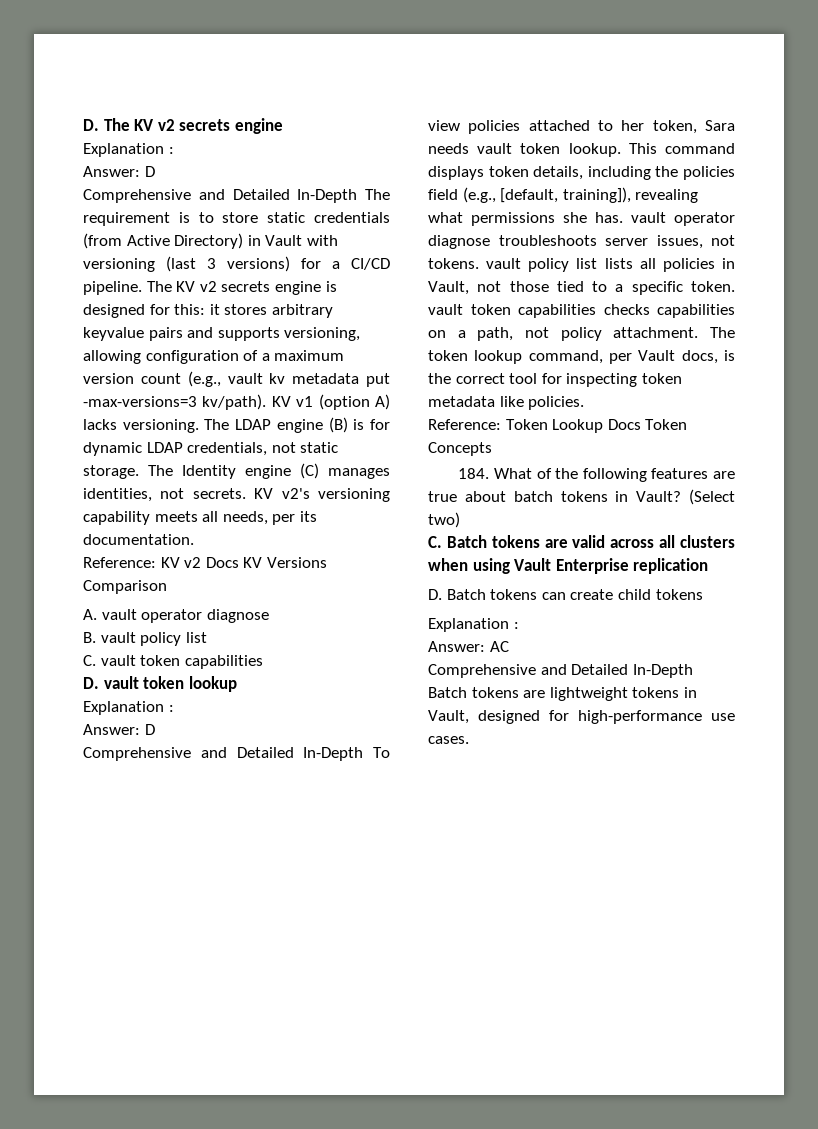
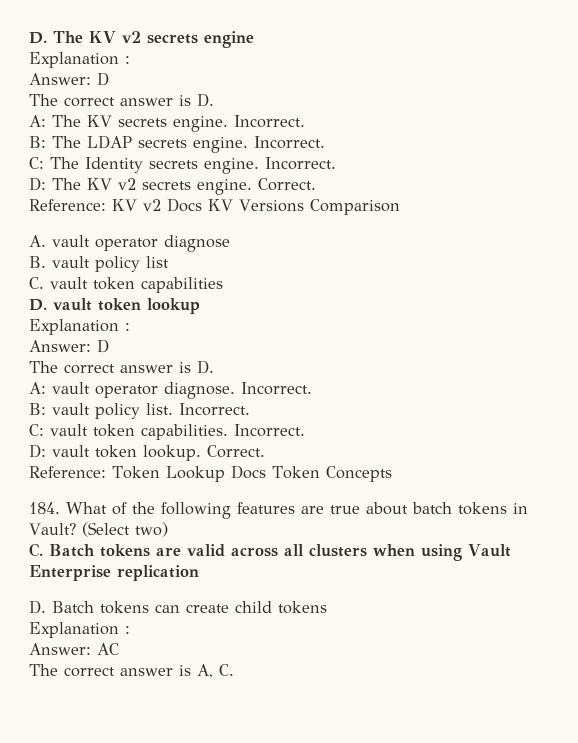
[83,189,390,203] [83,212,390,226] [83,233,338,249] [83,256,390,272] [83,281,337,295] [83,304,333,318] [83,327,361,341] [83,350,345,364] [83,371,390,387] [83,394,390,410] [83,417,391,433] [83,442,339,456] [83,463,390,479] [83,488,390,502] [83,511,317,525] [83,534,194,545] Comprehensive and Detailed In-Depth The requirement is to store static credentials (from Active Directory) in Vault with versioning (last 3 versions) for a CI/CD pipeline. The KV v2 secrets engine is designed for this: it stores arbitrary keyvalue pairs and supports versioning, allowing configuration of a maximum version count (e.g., vault kv metadata put -max-versions=3 kv/path). KV v1 (option A) lacks versioning. The LDAP engine (B) is for dynamic LDAP credentials, not static storage. The Identity engine (C) manages identities, not secrets. KV v2's versioning capability meets all needs, per its documentation. -> [29,93,214,107] [29,115,305,132] [29,135,325,153] [29,157,336,174] [29,177,316,195] The correct answer is D. // A: The KV secrets engine. Incorrect. // B: The LDAP secrets engine. Incorrect. // C: The Identity secrets engine. Incorrect. // D: The KV v2 secrets engine. Correct.
[83,747,390,761] [428,120,735,134] [428,143,735,157] [428,166,735,180] [428,187,699,203] [428,212,735,226] [428,235,735,249] [428,258,735,272] [428,281,735,295] [428,304,735,318] [428,327,735,341] [428,350,735,364] [428,373,682,387] [428,396,585,410] Comprehensive and Detailed In-Depth To view policies attached to her token, Sara needs vault token lookup. This command displays token details, including the policies field (e.g., [default, training]), revealing what permissions she has. vault operator diagnose troubleshoots server issues, not tokens. vault policy list lists all policies in Vault, not those tied to a specific token. vault token capabilities checks capabilities on a path, not policy attachment. The token lookup command, per Vault docs, is the correct tool for inspecting token metadata like policies. -> [29,360,214,374] [29,382,312,399] [29,403,250,419] [29,424,305,440] [29,444,265,461] The correct answer is D. // A: vault operator diagnose. Incorrect. // B: vault policy list. Incorrect. // C: vault token capabilities. Incorrect. // D: vault token lookup. Correct.
[428,664,693,678] [428,687,697,701] [428,710,735,724] [428,736,469,744] Comprehensive and Detailed In-Depth Batch tokens are lightweight tokens in Vault, designed for high-performance use cases. -> [29,664,234,678] The correct answer is A, C.

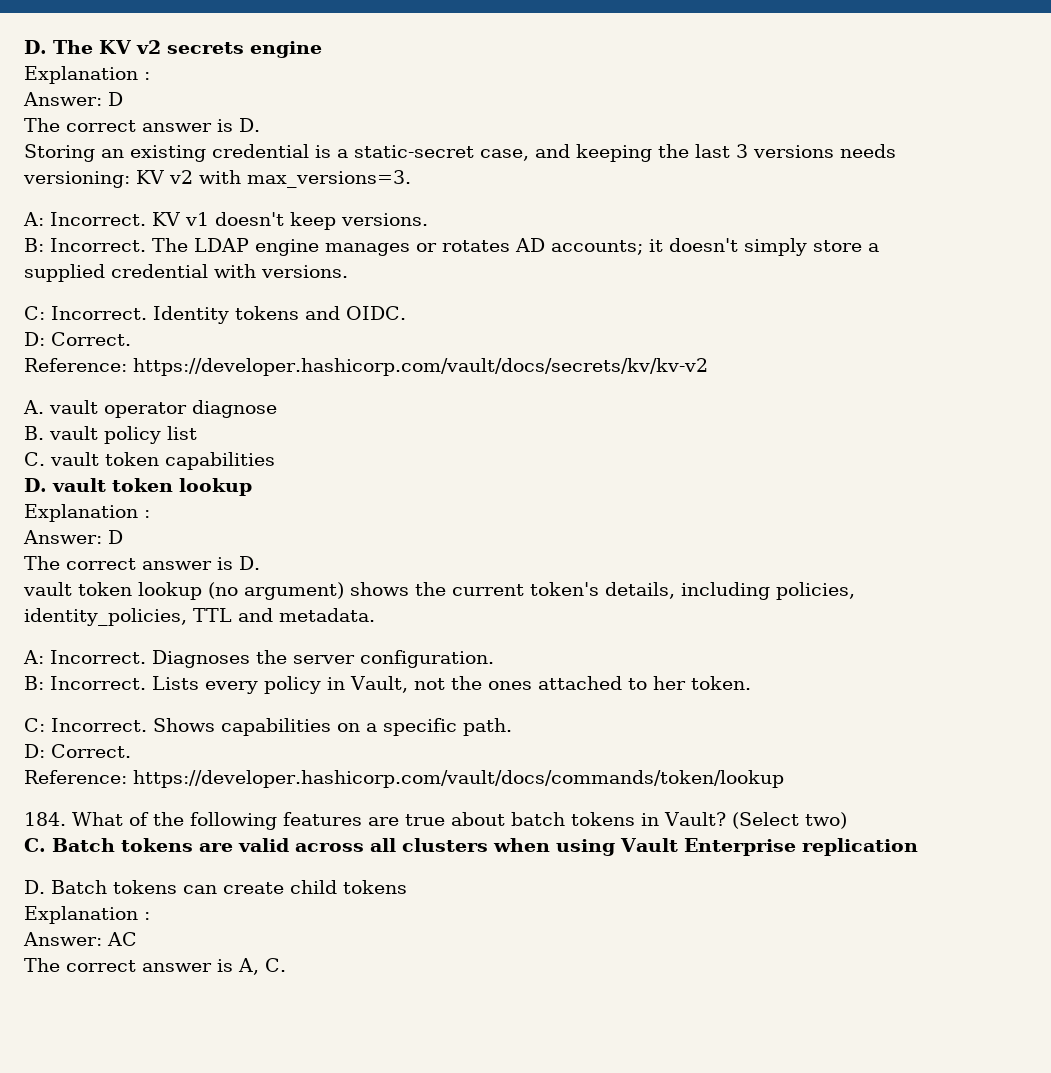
[29,115,305,132] [29,136,46,148] A: The KV secrets engine. Incorrect. // B: -> [24,144,896,162] [23,170,411,188] [23,212,428,230] [24,238,146,252] Storing an existing credential is a static-secret case, and keeping the last 3 versions needs versioning: KV v2 with max_versions=3. // A: Incorrect. KV v1 doesn't keep versions. // B: Incorrect.
[138,136,325,153] [29,157,336,174] [29,177,316,195] [29,198,400,215] secrets engine. Incorrect. // C: The Identity secrets engine. Incorrect. // D: The KV v2 secrets engine. Correct. // Reference: KV v2 Docs KV Versions Comparison -> [255,238,879,256] [24,264,348,282] [24,306,406,324] [24,332,131,346] [24,358,708,376] engine manages or rotates AD accounts; it doesn't simply store a supplied credential with versions. // C: Incorrect. Identity tokens and OIDC. // D: Correct. // Reference: https://developer.hashicorp.com/vault/docs/secrets/kv/kv-v2
[29,382,312,399] [29,403,250,419] [29,424,305,440] [29,444,265,461] [29,465,392,482] A: vault operator diagnose. Incorrect. // B: vault policy list. Incorrect. // C: vault token capabilities. Incorrect. // D: vault token lookup. Correct. // Reference: Token Lookup Docs Token Concepts -> [23,582,855,600] [24,608,375,626] [23,650,494,668] [24,676,751,694] [24,718,512,736] [24,744,131,758] [24,770,784,788] vault token lookup (no argument) shows the current token's details, including policies, identity_policies, TTL and metadata. // A: Incorrect. Diagnoses the server configuration. // B: Incorrect. Lists every policy in Vault, not the ones attached to her token. // C: Incorrect. Shows capabilities on a specific path. // D: Correct. // Reference: https://developer.hashicorp.com/vault/docs/commands/token/lookup

